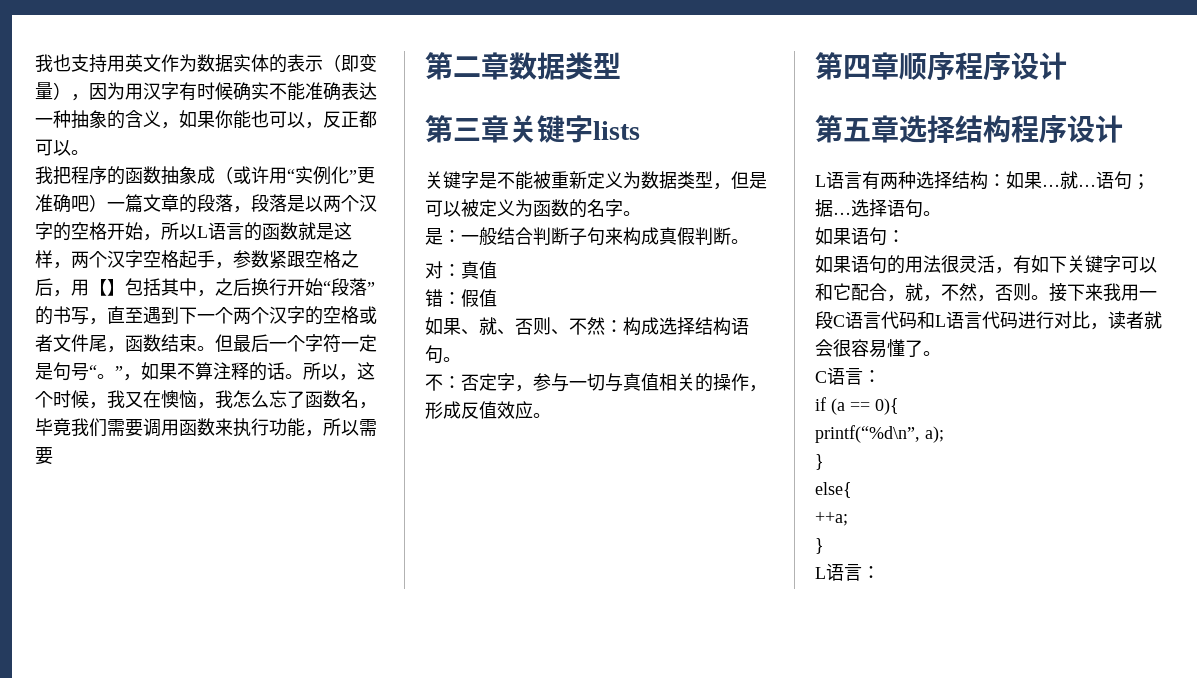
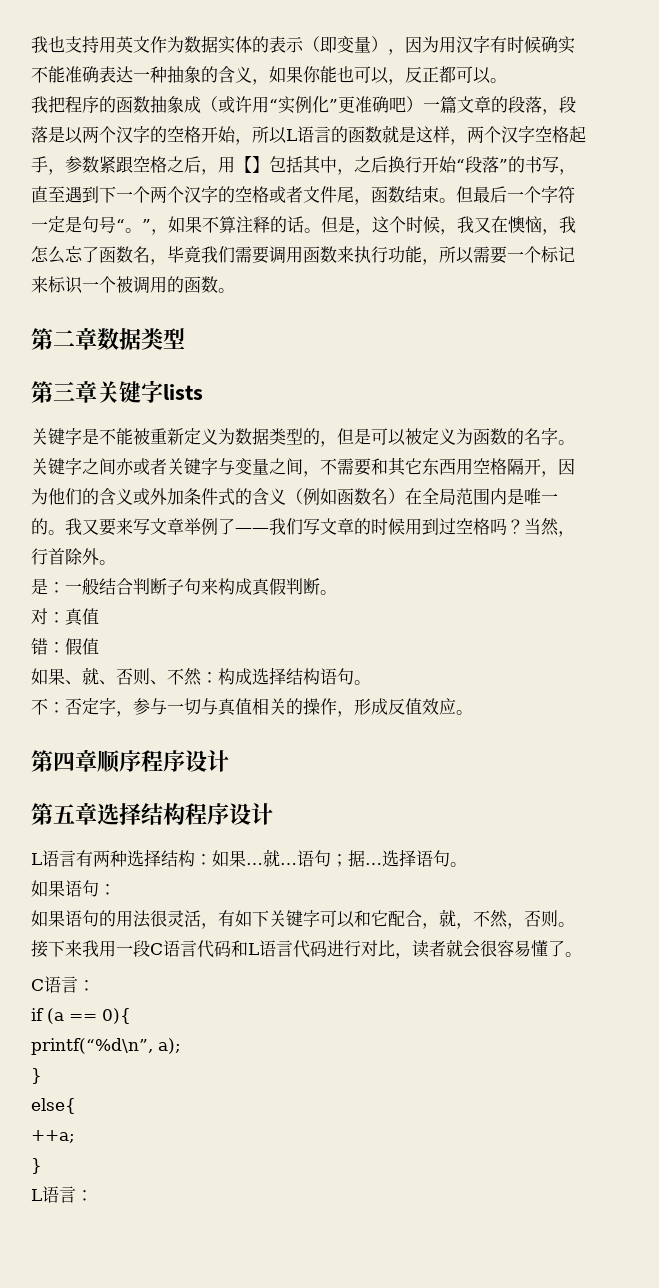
[303,362,339,380] 所以 -> [321,216,355,233] 但是
(53, 456) none -> [507,246,575,263] [31,276,235,294] 一个标记来标识一个被调用的函数。
(713, 179) none -> [303,428,320,445] 的
(641, 213) none -> [31,457,575,477] [31,488,558,506] [31,518,575,537] [31,548,116,565] 关键字之间亦或者关键字与变量之间，不需要和其它东西用空格隔开，因为他们的含义或外加条件式的含义（例如函数名）在全局范围内是唯一的。我又要来写文章举例了——我们写文章的时候用到过空格吗？当然，行首除外。

